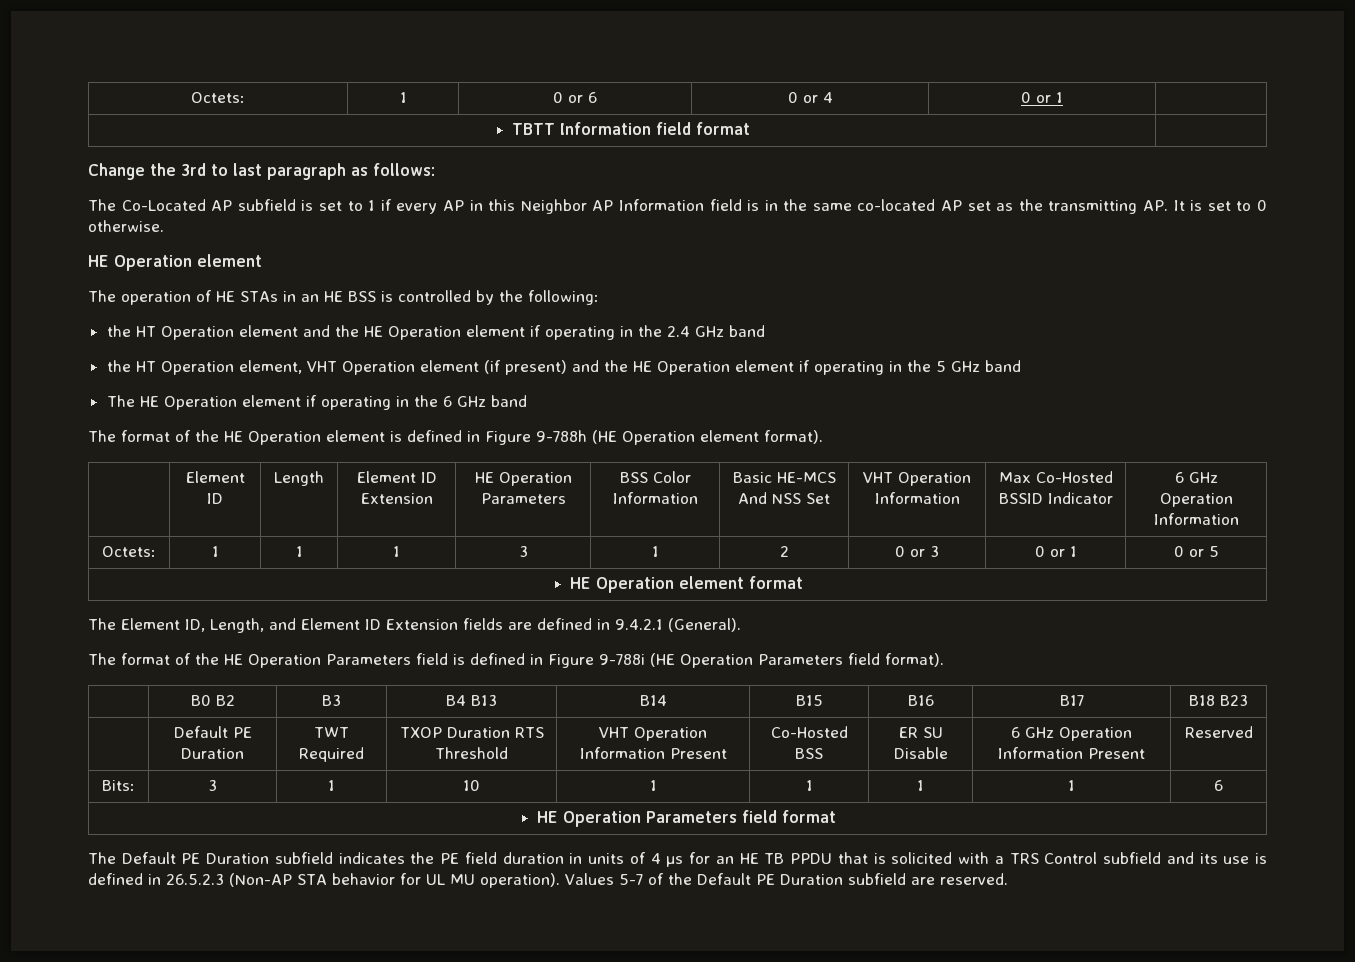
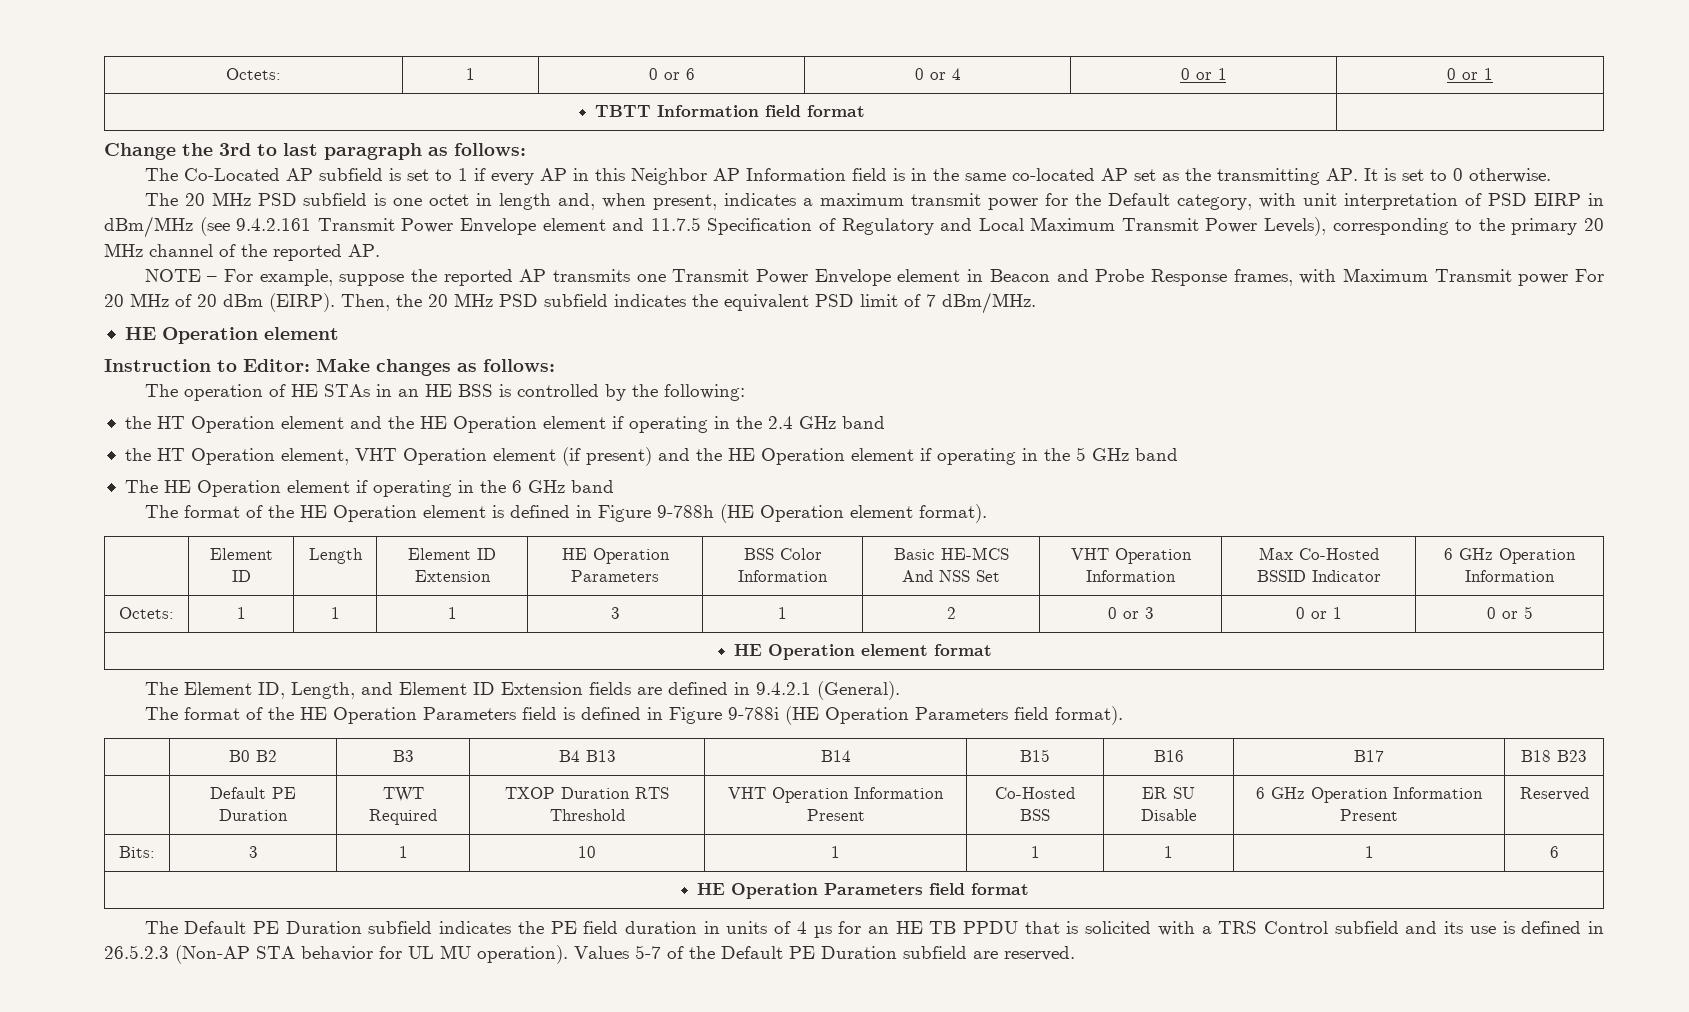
(1063, 97) none -> [1447,68,1493,80] 0 or 1
[88,254,262,271] HE Operation element -> [144,192,1604,210] [104,216,1604,238] [104,243,380,261] [144,268,1605,286] [104,292,1036,314] [124,327,339,344] [104,358,555,376] The 20 MHz PSD subfield is one octet in length and, when present, indicates a maximum transmit power for the Default category, with unit interpretation of PSD EIRP in dBm/MHz (see 9.4.2.161 Transmit Power Envelope element and 11.7.5 Specification of Regulatory and Local Maximum Transmit Power Levels), corresponding to the primary 20 MHz channel of the reported AP. // NOTE – For example, suppose the reported AP transmits one Transmit Power Envelope element in Beacon and Probe Response frames, with Maximum Transmit power For 20 MHz of 20 dBm (EIRP). Then, the 20 MHz PSD subfield indicates the equivalent PSD limit of 7 dBm/MHz. // HE Operation element // Instruction to Editor: Make changes as follows:

